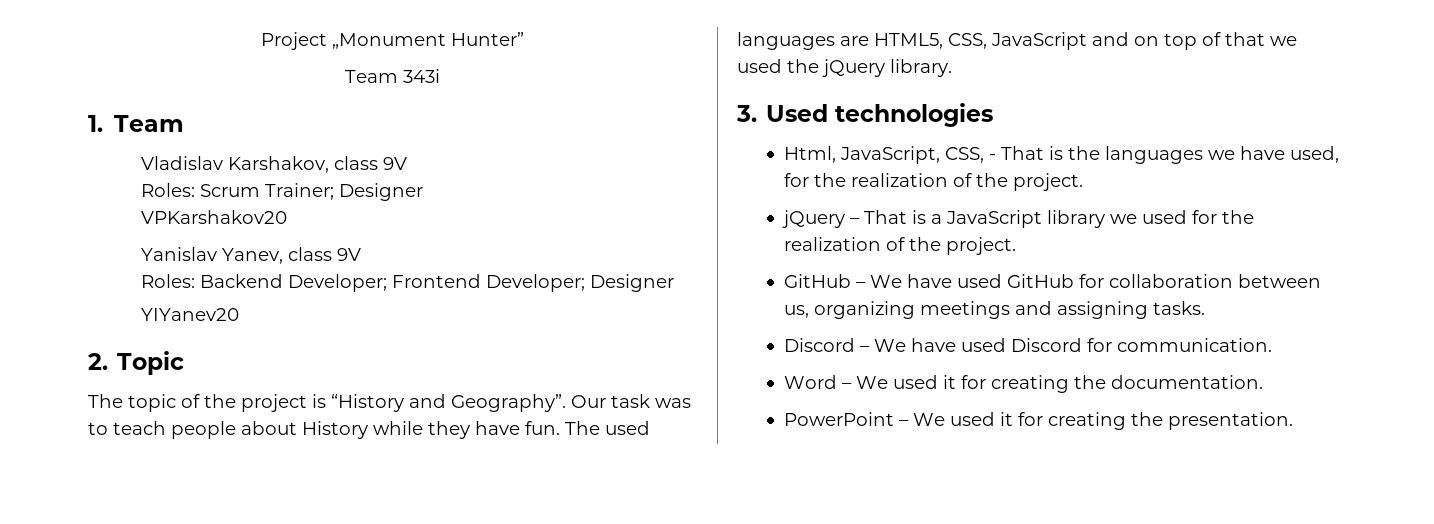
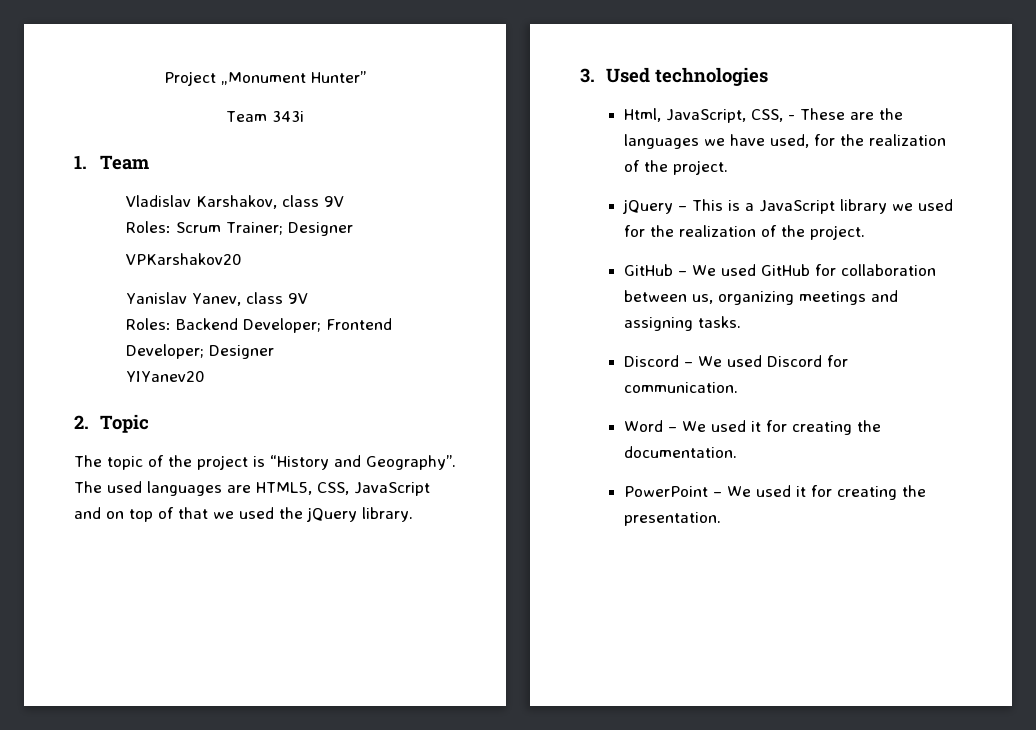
[571,394,691,408] [88,421,560,439] Our task was to teach people about History while they have fun. -> (456, 462) none
[1000,146,1063,160] That is -> [800,108,875,120] These are
[863,210,907,224] That -> [692,199,724,211] This
[906,274,952,288] have -> (717, 270) none
[910,338,956,352] have -> (723, 361) none

